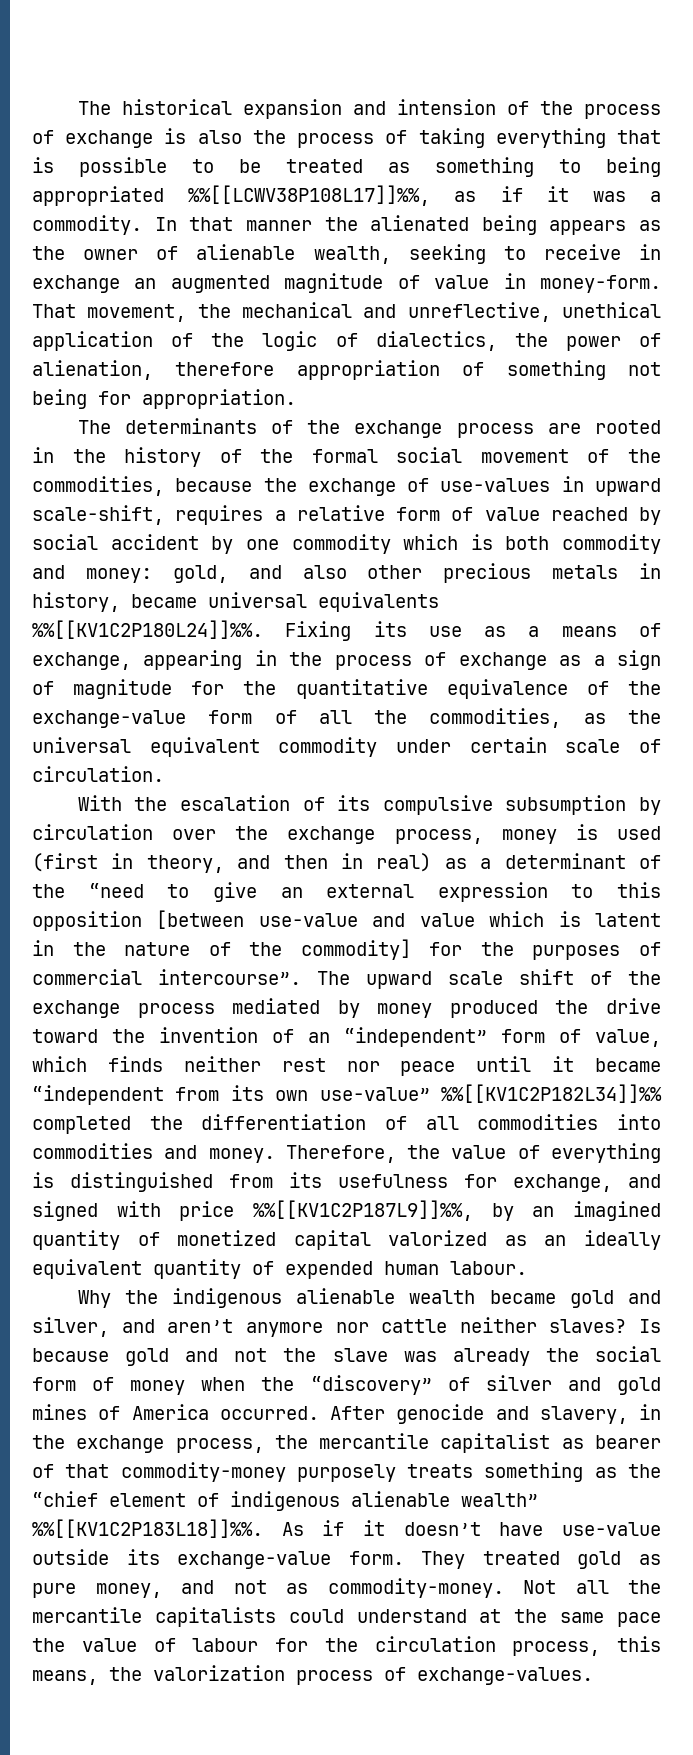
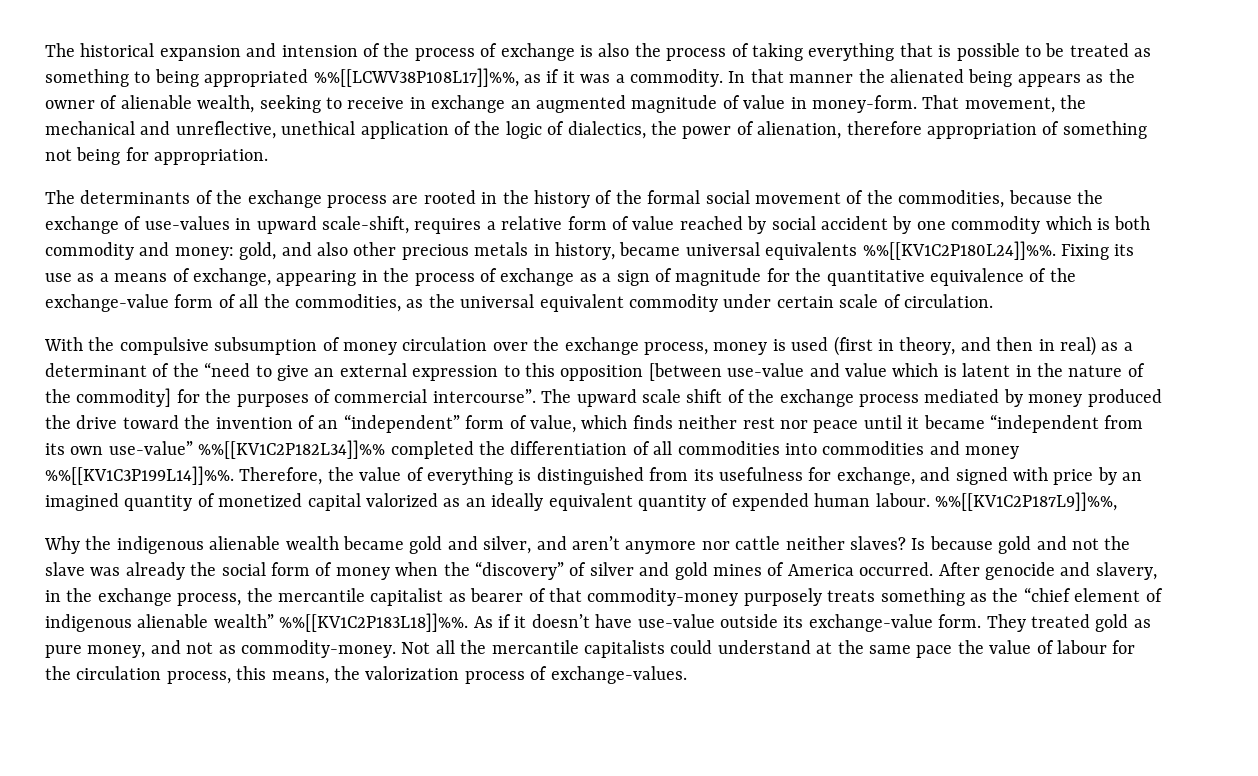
[179,795,661,815] escalation of its compulsive subsumption by -> [119,337,397,355] compulsive subsumption of money
[208,1148,275,1163] money. -> [965,446,1020,459] [45,466,234,485] money %%[[KV1C3P199L14]]%%.
[253,1200,473,1221] %%[[KV1C2P187L9]]%%, -> (1094, 477) none
(527, 1268) none -> [934,492,1117,511] %%[[KV1C2P187L9]]%%,

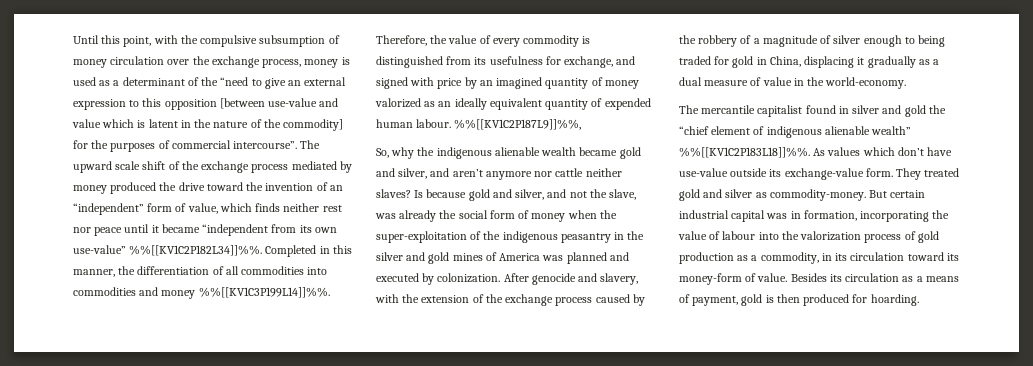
[45,43,1152,61] [45,68,1135,87] [45,95,1087,113] [45,121,1147,139] [45,147,269,165] [45,190,1103,208] [45,216,1151,234] [45,241,1135,260] [45,268,1076,286] [45,294,993,312] [44,337,83,351] The historical expansion and intension of the process of exchange is also the process of taking everything that is possible to be treated as something to being appropriated %%[[LCWV38P108L17]]%%, as if it was a commodity. In that manner the alienated being appears as the owner of alienable wealth, seeking to receive in exchange an augmented magnitude of value in money-form. That movement, the mechanical and unreflective, unethical application of the logic of dialectics, the power of alienation, therefore appropriation of something not being for appropriation. // The determinants of the exchange process are rooted in the history of the formal social movement of the commodities, because the exchange of use-values in upward scale-shift, requires a relative form of value reached by social accident by one commodity which is both commodity and money: gold, and also other precious metals in history, became universal equivalents %%[[KV1C2P180L24]]%%. Fixing its use as a means of exchange, appearing in the process of exchange as a sign of magnitude for the quantitative equivalence of the exchange-value form of all the commodities, as the universal equivalent commodity under certain scale of circulation. // With -> [73,35,178,47] Until this point, with
[833,336,1096,356] (first in theory, and then in real) -> (96, 81) none
[198,440,474,459] %%[[KV1C2P182L34]]%% completed -> [129,245,352,257] [73,269,115,277] %%[[KV1C2P182L34]]%%. Completed in this manner,
[426,467,513,485] everything -> [492,35,580,47] every commodity
[218,493,361,511] monetized capital -> [604,80,639,89] money
[44,536,80,554] Why -> [376,147,415,159] So, why
(1067, 543) none -> [515,189,567,200] silver, and
[45,562,85,576] slave -> [609,189,637,200] slave,
[474,561,587,580] “discovery” of -> [376,231,645,243] super-exploitation of the indigenous peasantry in the
[859,562,1157,580] [45,588,987,606] occurred. After genocide and slavery, in the exchange process, the mercantile capitalist as bearer of that commodity-money purposely treats something as -> [542,252,629,264] [376,273,639,285] [375,294,645,306] [679,35,946,47] [679,56,940,68] [679,77,907,89] [679,105,926,117] was planned and executed by colonization. After genocide and slavery, with the extension of the exchange process caused by the robbery of a magnitude of silver enough to being traded for gold in China, displacing it gradually as a dual measure of value in the world-economy. // The mercantile capitalist found in silver and gold
[498,614,590,628] if it doesn’t -> [827,147,924,156] values which don’t
[1133,619,1151,628] [45,640,1136,658] [45,666,687,684] as pure money, and not as commodity-money. Not all the mercantile capitalists could understand at the same pace the value of labour for the circulation process, this means, the valorization process of exchange-values. -> [703,189,926,201] [679,210,950,222] [678,231,939,243] [679,252,959,264] [679,273,959,285] [679,294,919,306] and silver as commodity-money. But certain industrial capital was in formation, incorporating the value of labour into the valorization process of gold production as a commodity, in its circulation toward its money-form of value. Besides its circulation as a means of payment, gold is then produced for hoarding.

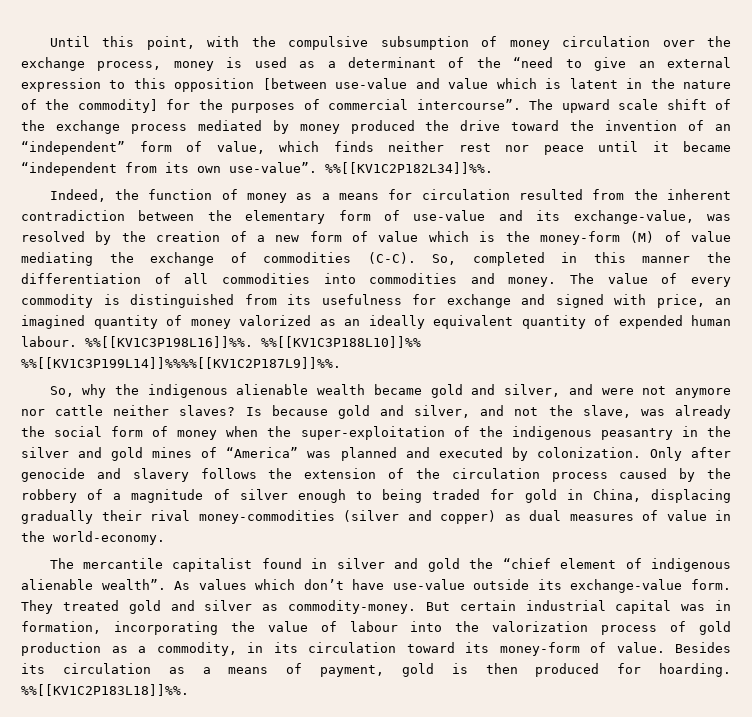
[73,245,126,254] use-value” -> [229,162,317,173] use-value”.
[265,245,317,257] Completed -> [49,189,731,203] [21,210,731,224] [21,231,731,245] [21,252,545,266] // Indeed, the function of money as a means for circulation resulted from the inherent contradiction between the elementary form of use-value and its exchange-value, was resolved by the creation of a new form of value which is the money-form (M) of value mediating the exchange of commodities (C-C). So, completed
[73,269,115,277] manner, -> [642,256,691,263] manner
[161,287,330,299] [376,35,448,46] money %%[[KV1C3P199L14]]%%. Therefore, the -> [508,273,595,287] money. The
[564,56,614,68] exchange, -> [446,294,511,308] exchange
[437,77,477,89] price by -> [656,294,705,308] price,
[454,119,582,130] %%[[KV1C2P187L9]]%%, -> [85,336,421,348] [21,357,341,369] %%[[KV1C3P198L16]]%%. %%[[KV1C3P188L10]]%% %%[[KV1C3P199L14]]%%%%[[KV1C2P187L9]]%%.
[452,169,483,177] aren’t -> [601,386,667,395] were not
[499,253,541,261] America -> [226,447,299,458] “America”
[503,273,639,285] [375,294,399,303] After genocide and slavery, with -> [649,447,732,461] [21,468,257,482] Only after genocide and slavery follows
[505,294,554,306] exchange -> [451,468,540,479] circulation
[857,56,940,68] [679,77,749,86] it gradually as a dual measure -> [21,510,634,524] gradually their rival money-commodities (silver and copper) as dual measures
[871,126,912,135] [679,147,810,158] wealth” %%[[KV1C2P183L18]]%%. -> [101,579,166,590] wealth”.
(919, 300) none -> [21,684,189,696] %%[[KV1C2P183L18]]%%.

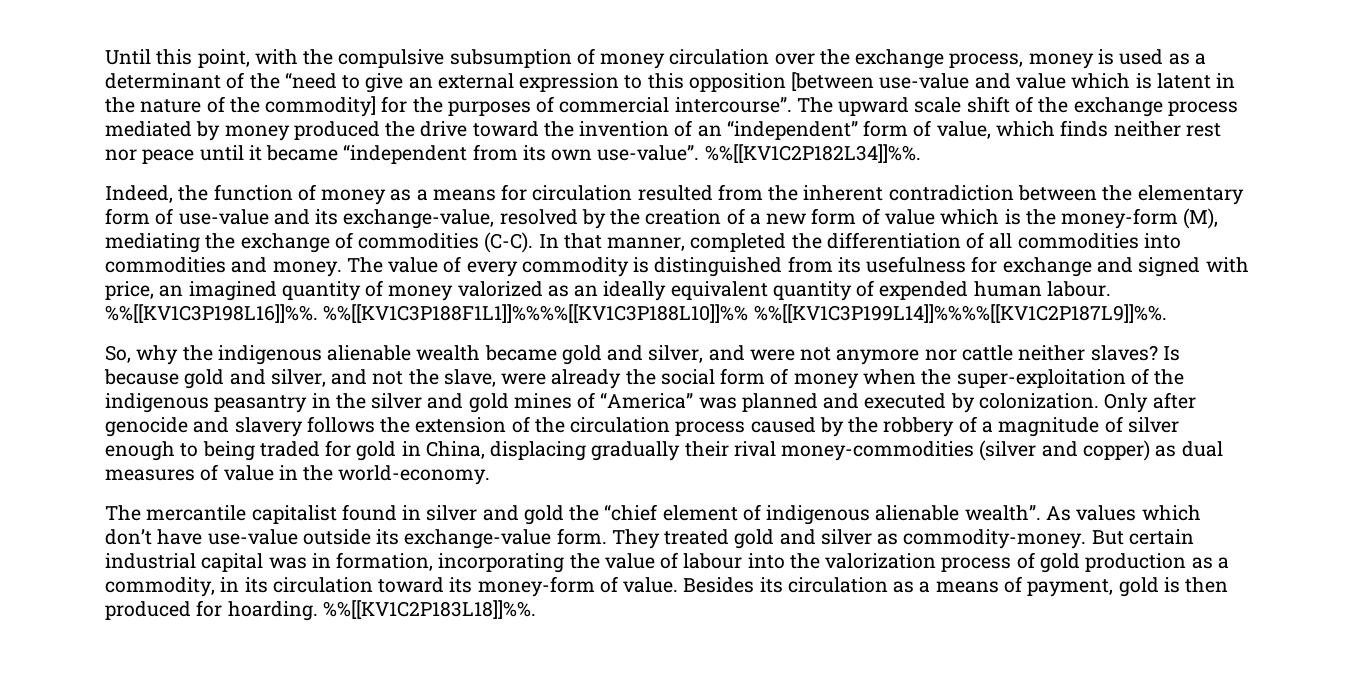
[706,214,731,221] was -> (495, 219) none
[630,231,731,243] (M) of value -> [1183,208,1219,229] (M),
[432,252,691,266] So, completed in this manner -> [538,233,787,252] In that manner, completed
[261,336,421,348] %%[[KV1C3P188L10]]%% -> [323,304,749,323] %%[[KV1C3P188F1L1]]%%%%[[KV1C3P188L10]]%%
[640,409,665,416] was -> [501,373,547,385] were

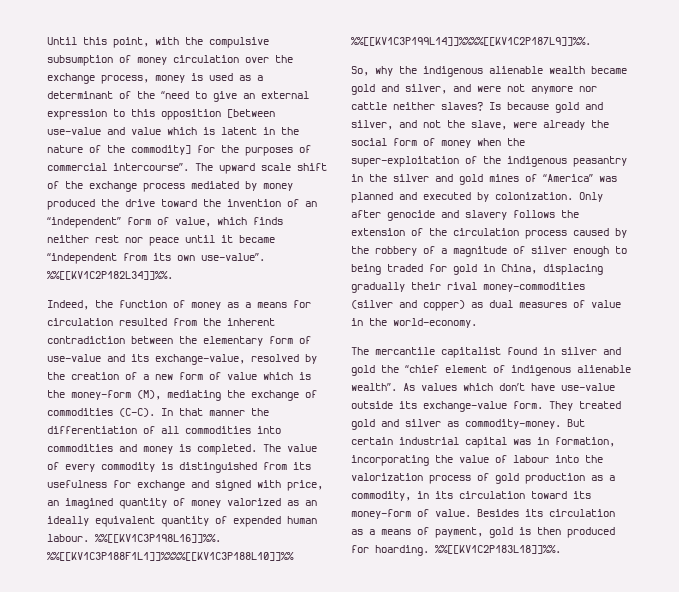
[607,233,787,252] manner, completed -> [209,410,245,416] manner
[272,261,342,277] money. -> [143,444,257,455] money is completed.

